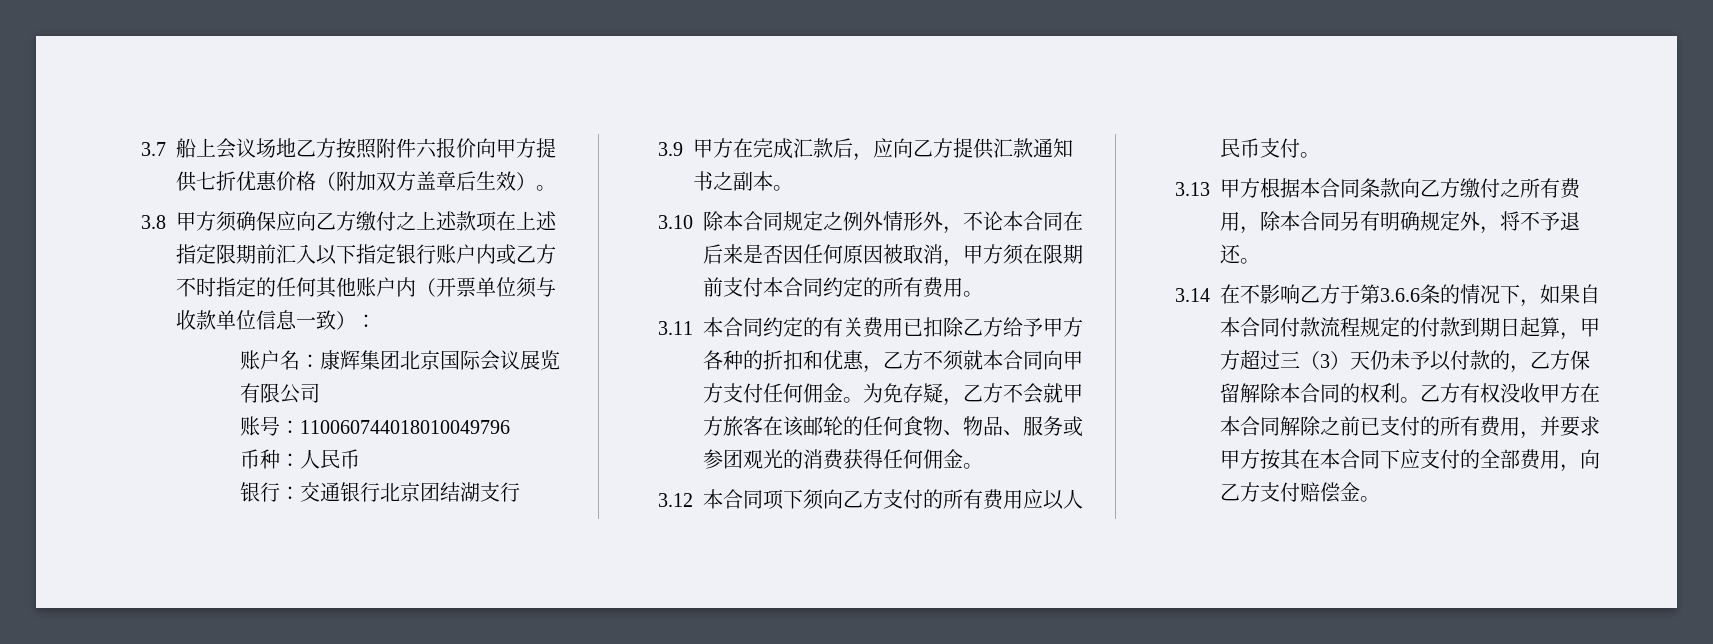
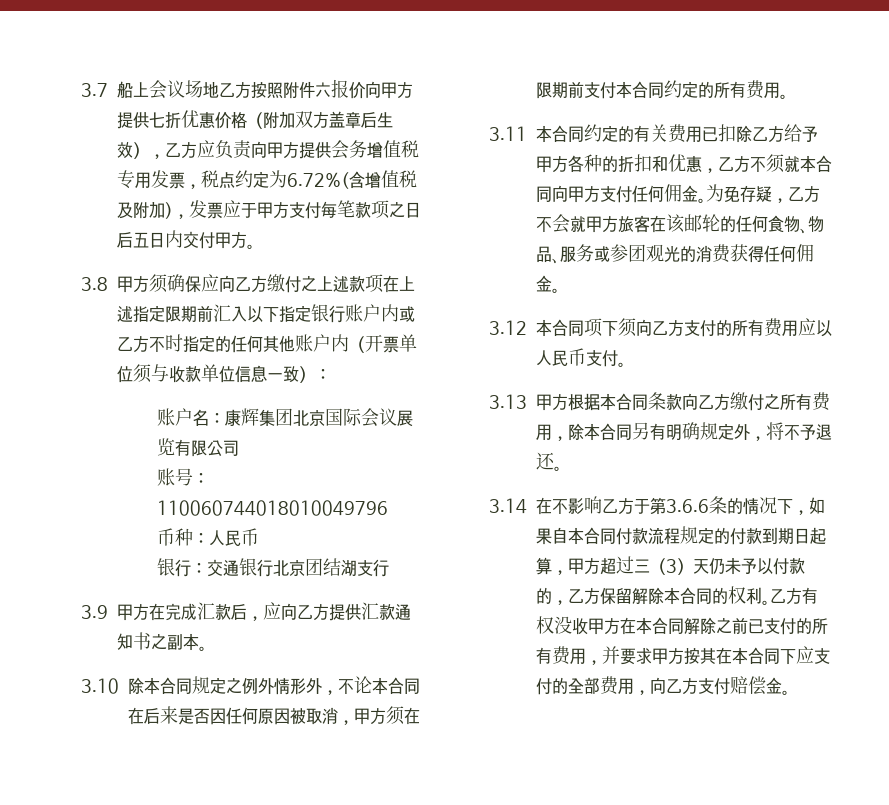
(536, 181) none -> [149,140,420,159] [117,170,418,189] [117,200,422,219] [117,230,248,249] ，乙方应负责向甲方提供会务增值税专用发票，税点约定为6.72%(含增值税及附加)，发票应于甲方支付每笔款项之日后五日内交付甲方

